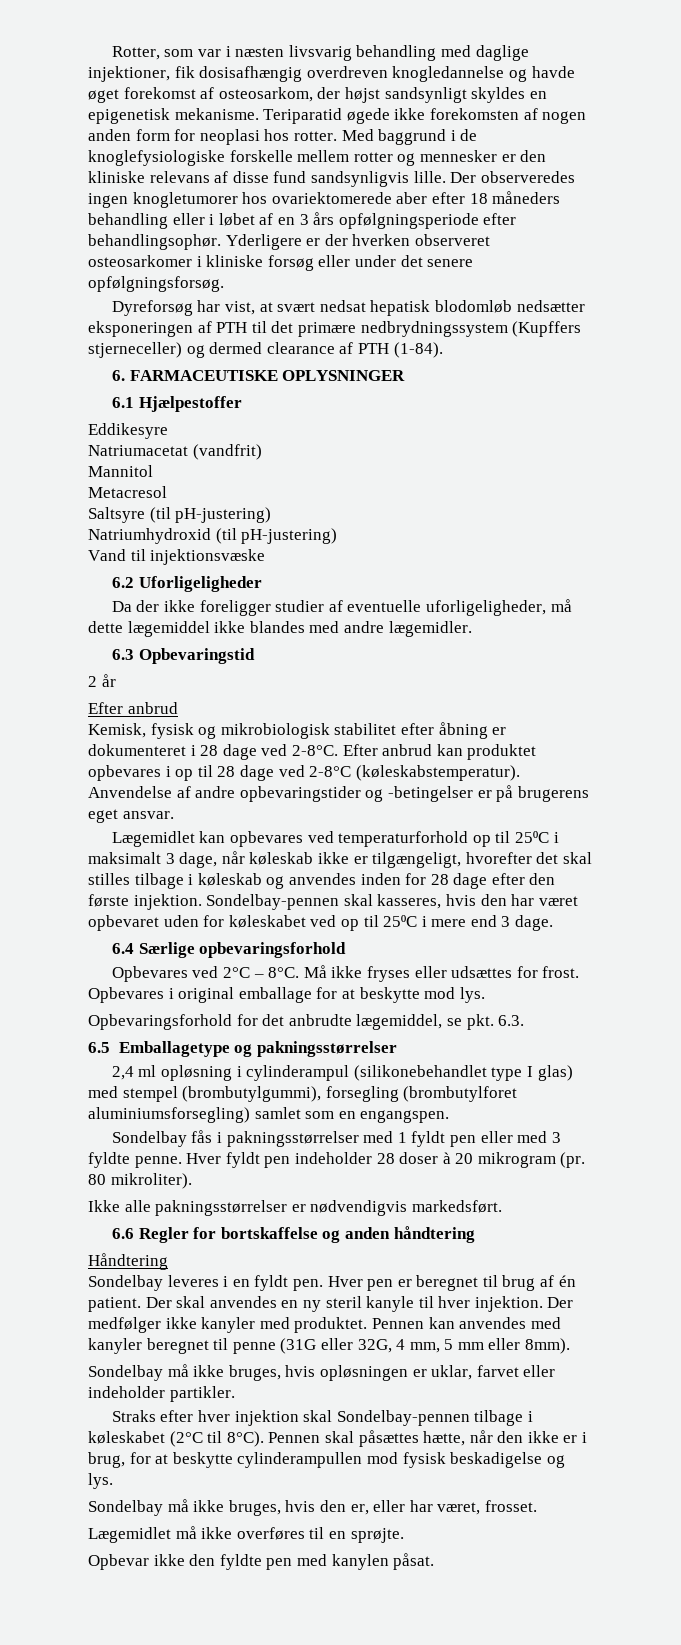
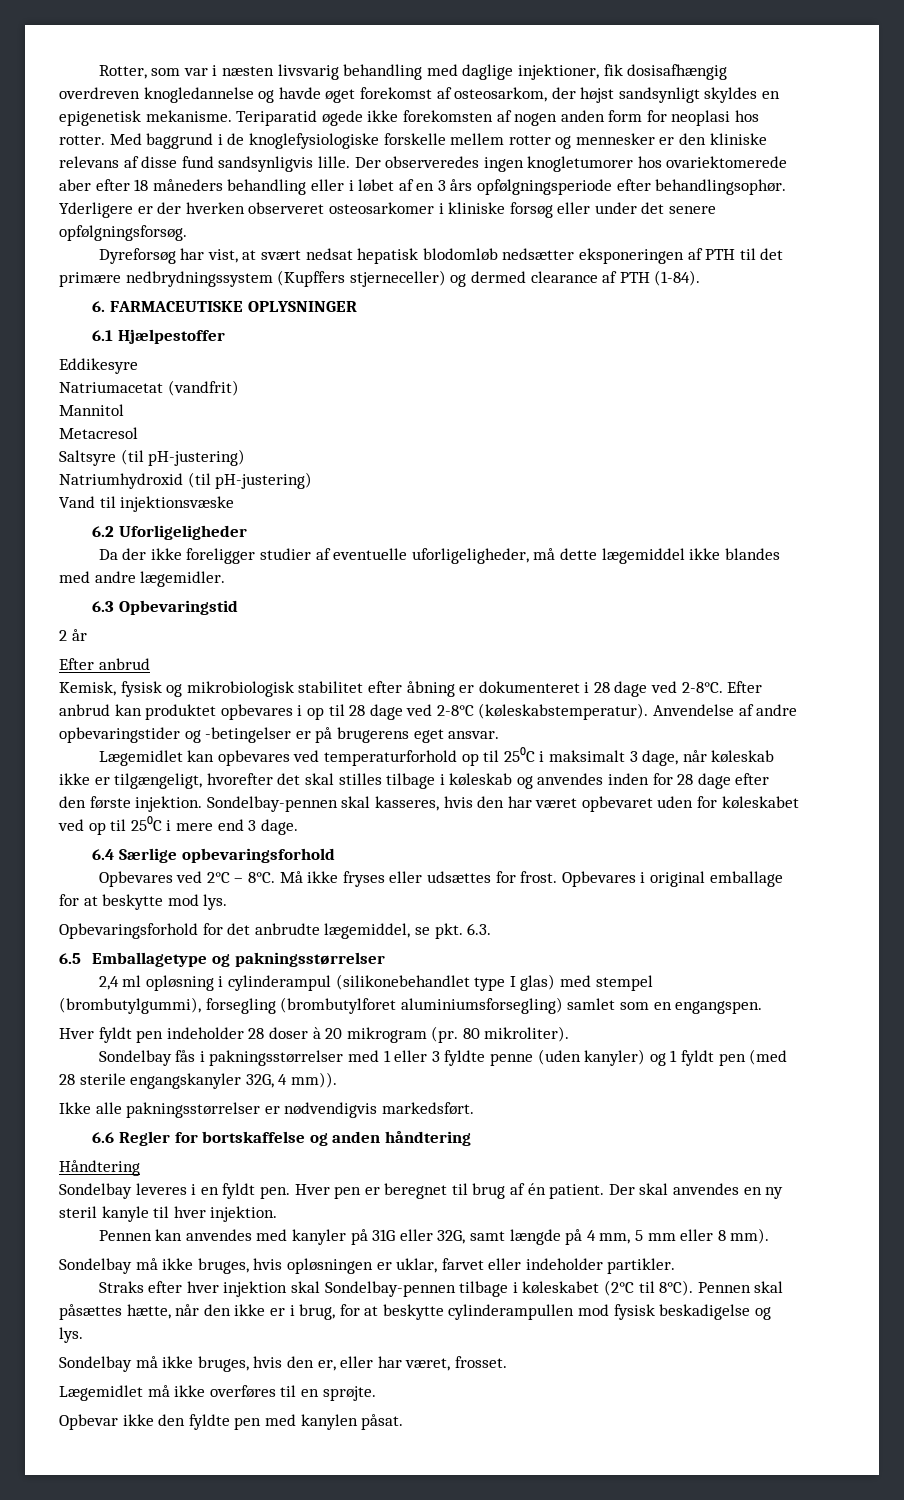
[111,1130,561,1147] [88,1152,182,1168] Sondelbay fås i pakningsstørrelser med 1 fyldt pen eller med 3 fyldte penne. -> (763, 1007) none
(192, 1181) none -> [98,1049,788,1066] [59,1072,337,1089] // Sondelbay fås i pakningsstørrelser med 1 eller 3 fyldte penne (uden kanyler) og 1 fyldt pen (med 28 sterile engangskanyler 32G, 4 mm)).
[547,1297,574,1308] [88,1317,368,1333] Der medfølger ikke kanyler med produktet. -> (278, 1214) //
[146,1338,392,1354] beregnet til penne (31G eller 32G, -> [350,1229,583,1245] på 31G eller 32G, samt længde på
[525,1338,571,1354] 8mm). -> [717,1228,770,1244] 8 mm).

